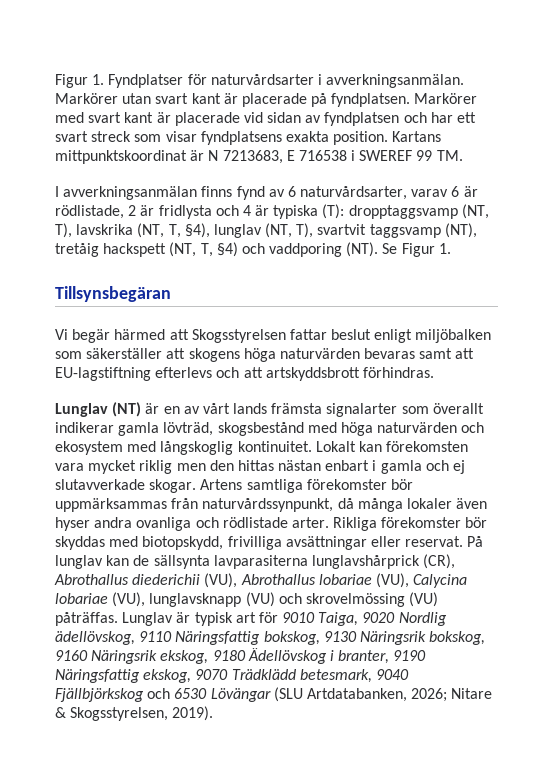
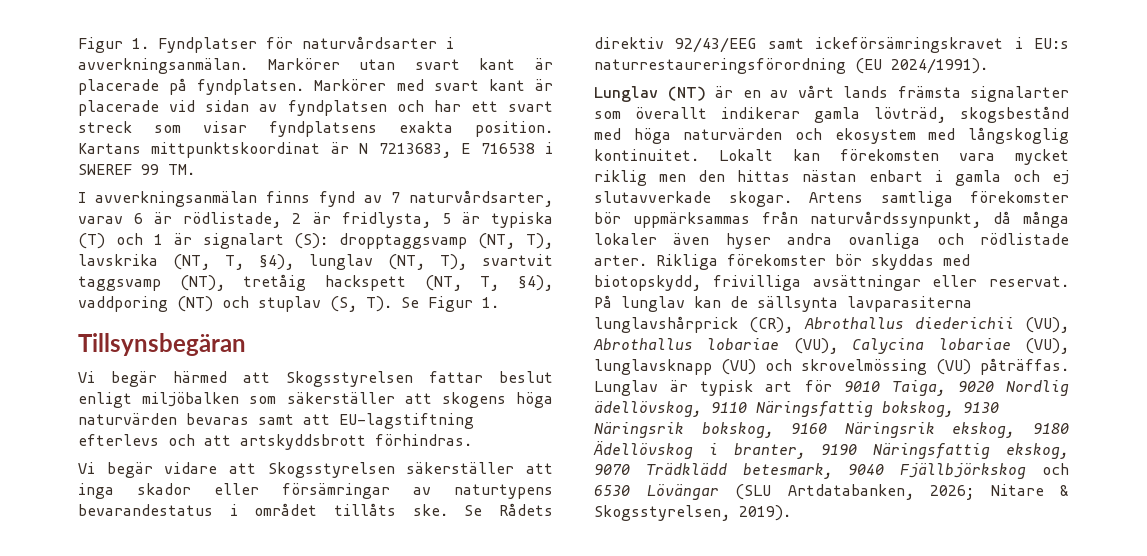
[287,186,296,197] 6 -> [391,192,400,203] 7
[158,204,345,219] fridlysta och 4 är typiska (T): -> [341,212,553,228] [78,233,329,249] fridlysta, 5 är typiska (T) och 1 är signalart (S):
[216,242,379,257] §4) och vaddporing (NT). -> [518,275,553,291] [78,296,392,312] §4), vaddporing (NT) och stuplav (S, T).
(434, 372) none -> [78,462,553,478] [78,483,553,499] [78,503,553,516] [594,37,1069,53] [594,58,988,74] // Vi begär vidare att Skogsstyrelsen säkerställer att inga skador eller försämringar av naturtypens bevarandestatus i området tillåts ske. Se Rådets direktiv 92/43/EEG samt ickeförsämringskravet i EU:s naturrestaureringsförordning (EU 2024/1991).

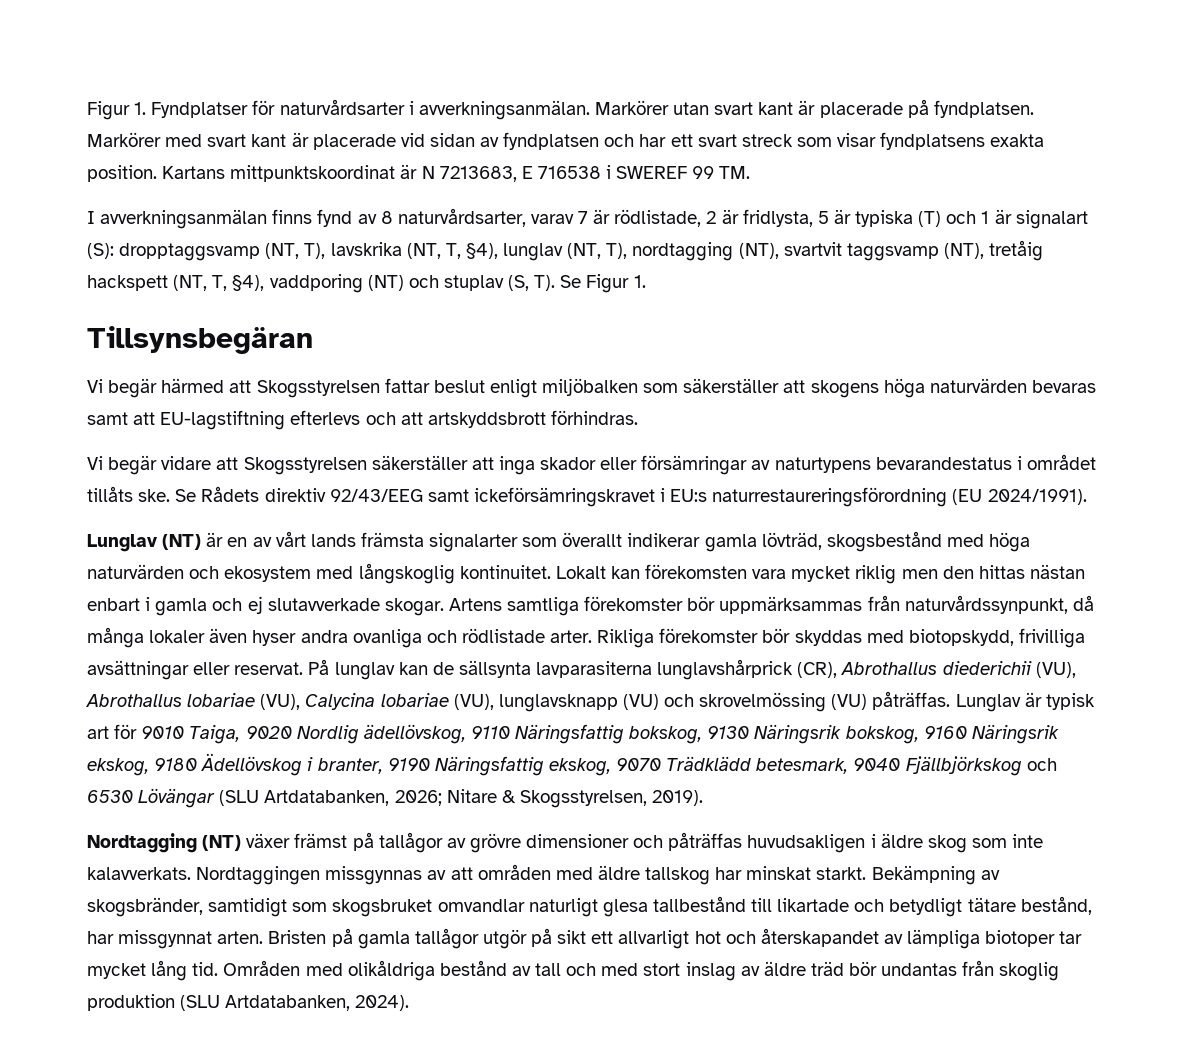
[391,192,400,203] 7 -> [380,211,393,224] 8
[134,213,144,224] 6 -> [578,211,589,224] 7
(467, 262) none -> [632,242,779,261] nordtagging (NT),
(791, 513) none -> [87,832,1044,853] [87,864,1000,885] [87,896,1092,917] [87,928,1083,949] [87,960,1060,981] [87,994,410,1011] // Nordtagging (NT) växer främst på tallågor av grövre dimensioner och påträffas huvudsakligen i äldre skog som inte kalavverkats. Nordtaggingen missgynnas av att områden med äldre tallskog har minskat starkt. Bekämpning av skogsbränder, samtidigt som skogsbruket omvandlar naturligt glesa tallbestånd till likartade och betydligt tätare bestånd, har missgynnat arten. Bristen på gamla tallågor utgör på sikt ett allvarligt hot och återskapandet av lämpliga biotoper tar mycket lång tid. Områden med olikåldriga bestånd av tall och med stort inslag av äldre träd bör undantas från skoglig produktion (SLU Artdatabanken, 2024).

